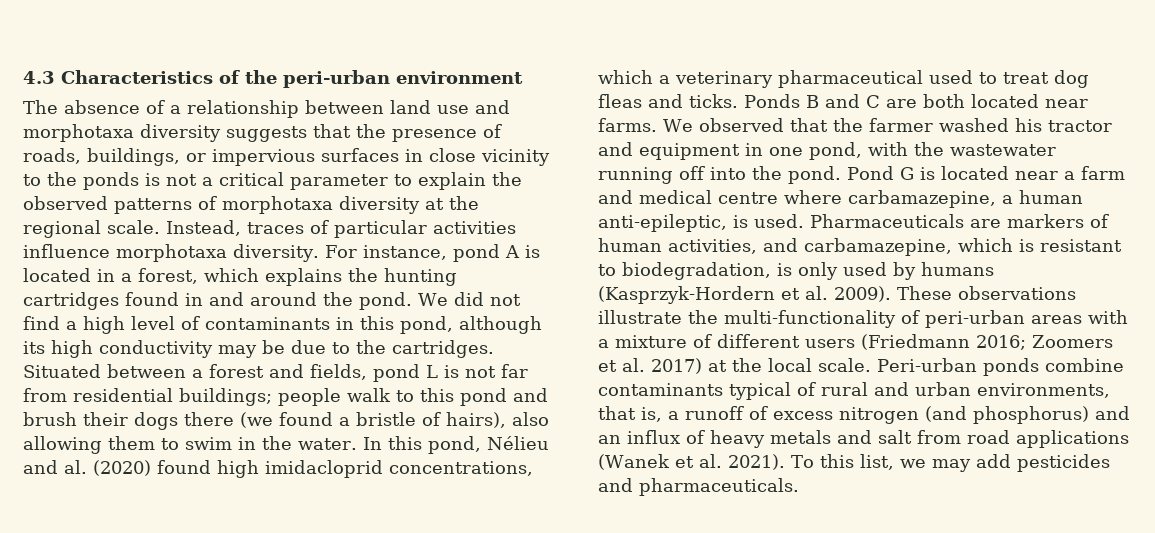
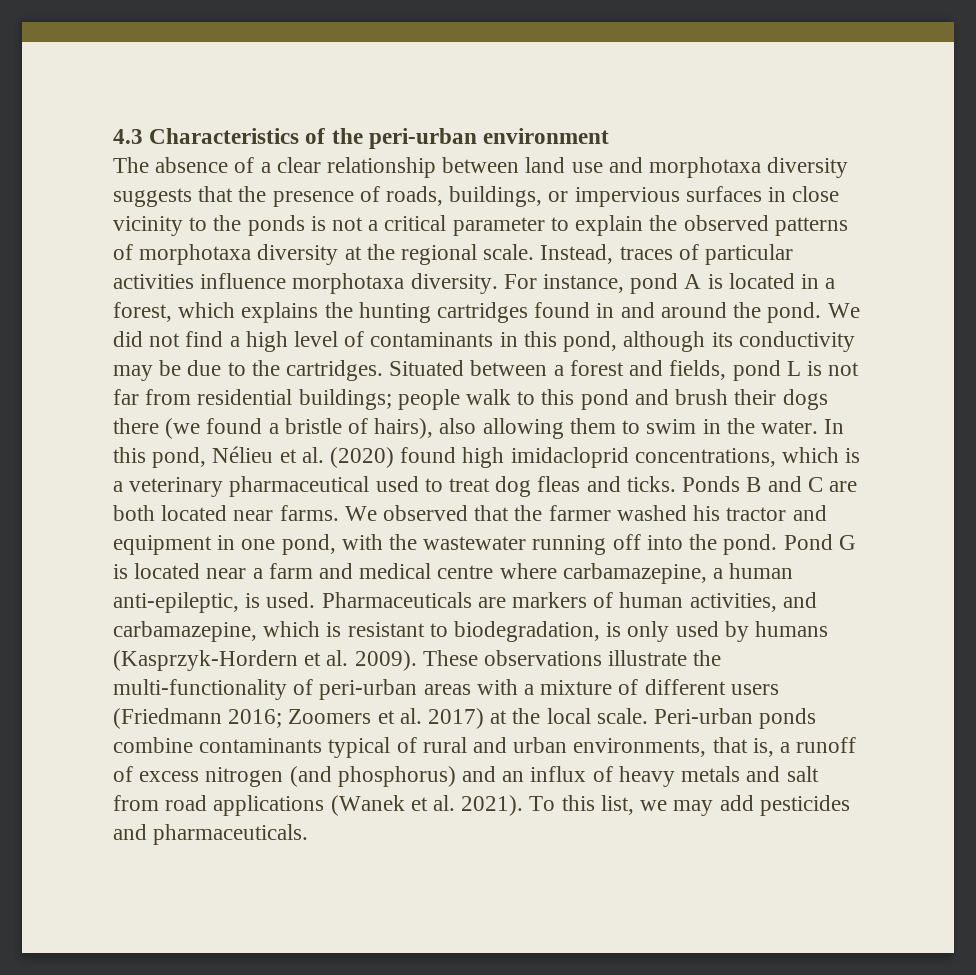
(181, 109) none -> [276,157,321,173] clear
[51,340,93,358] high -> (733, 339) none
[23,460,58,474] and -> [279,449,297,463] et
(653, 77) none -> [845,448,861,463] is

